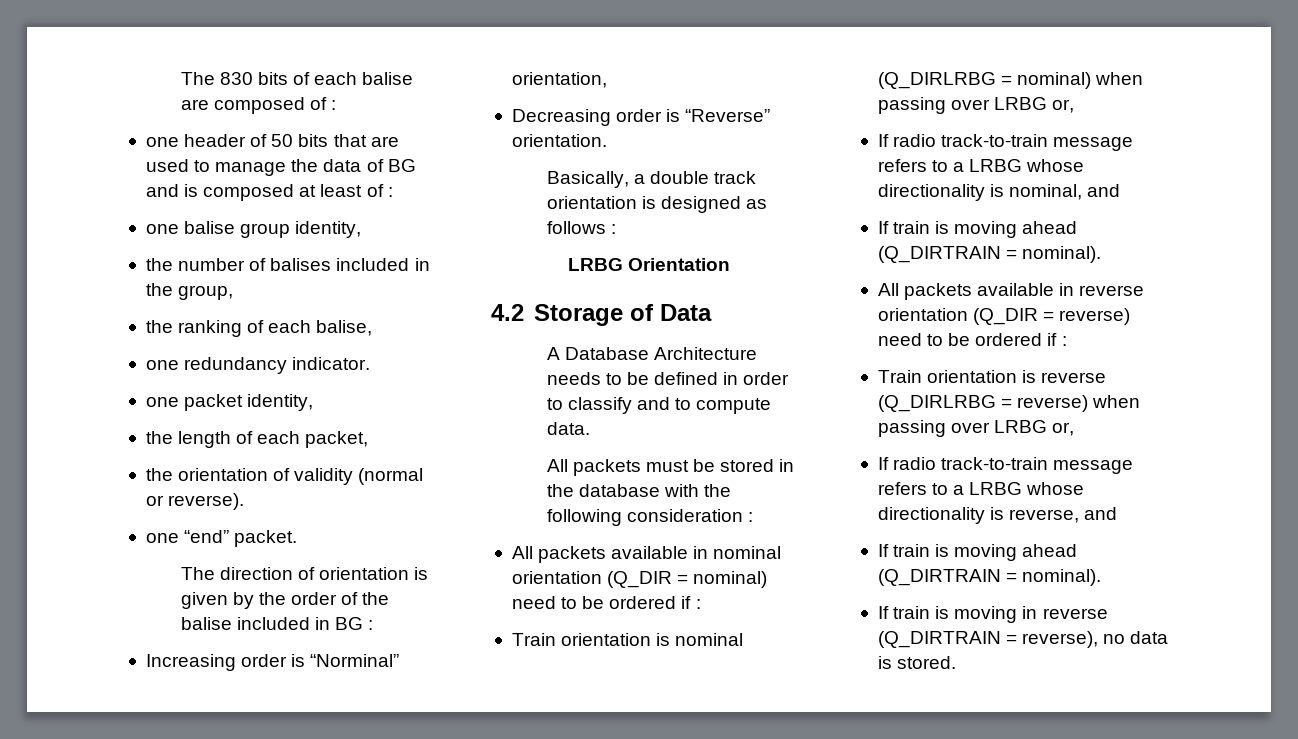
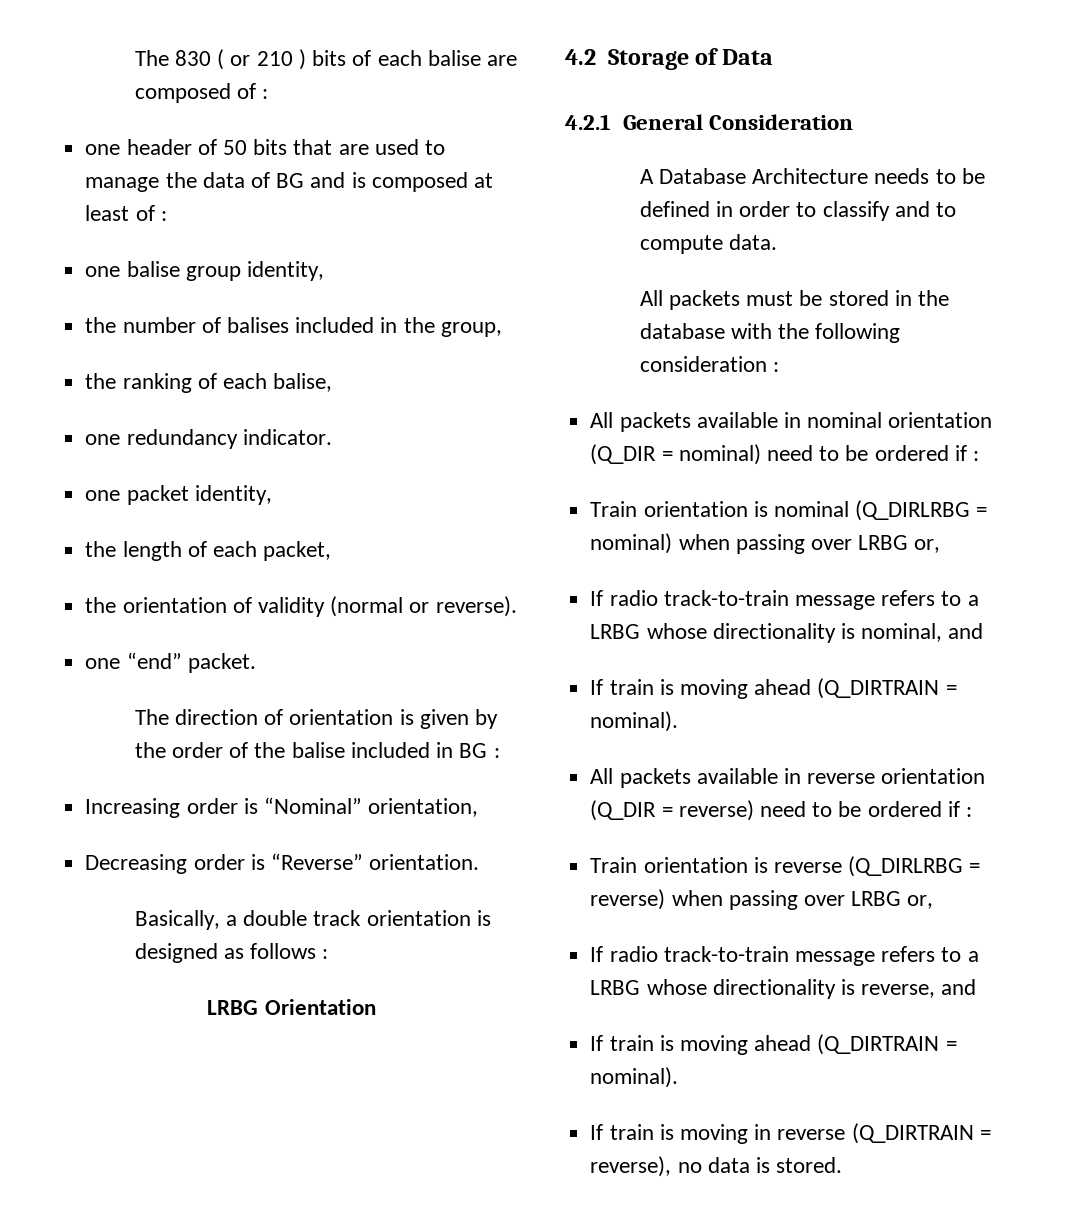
(253, 78) none -> [217,49,306,70] ( or 210 )
[310,654,400,667] “Norminal” -> [263,797,362,814] “Nominal”
(712, 312) none -> [565,114,853,130] // 4.2.1 General Consideration

